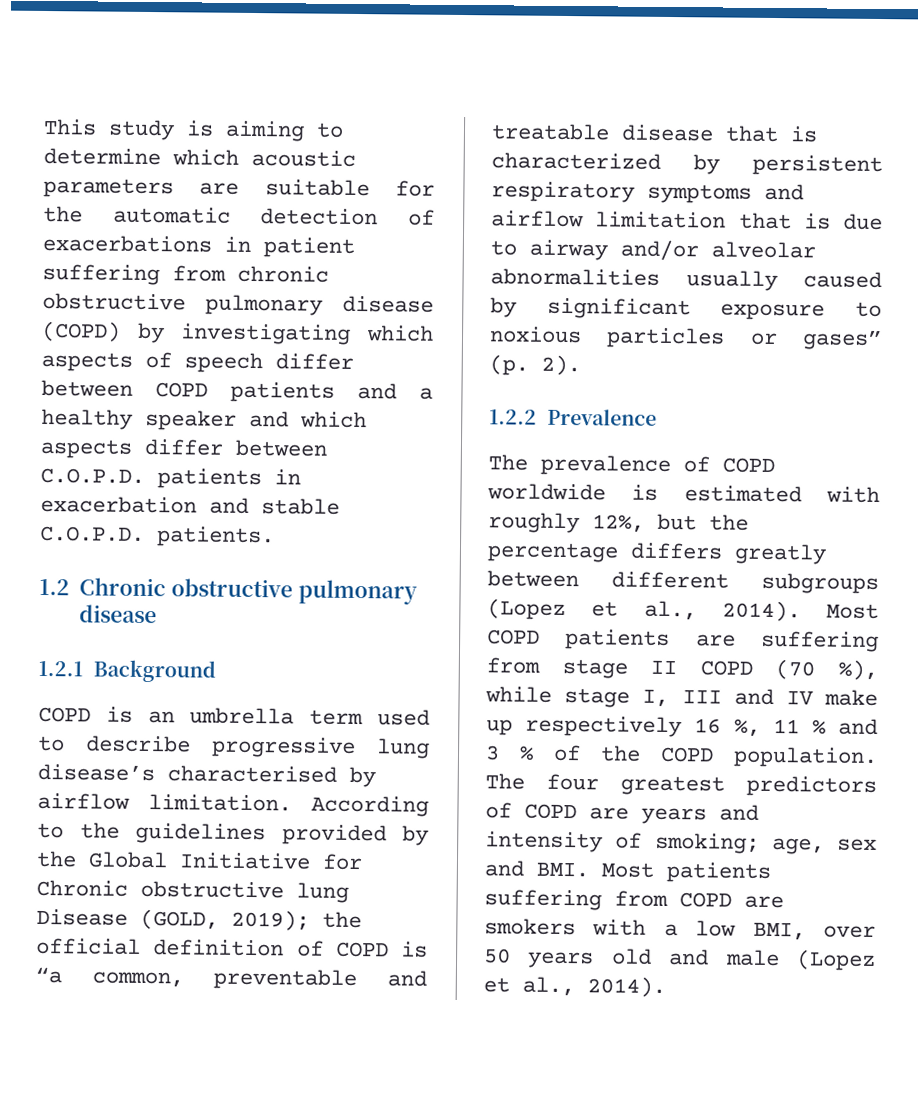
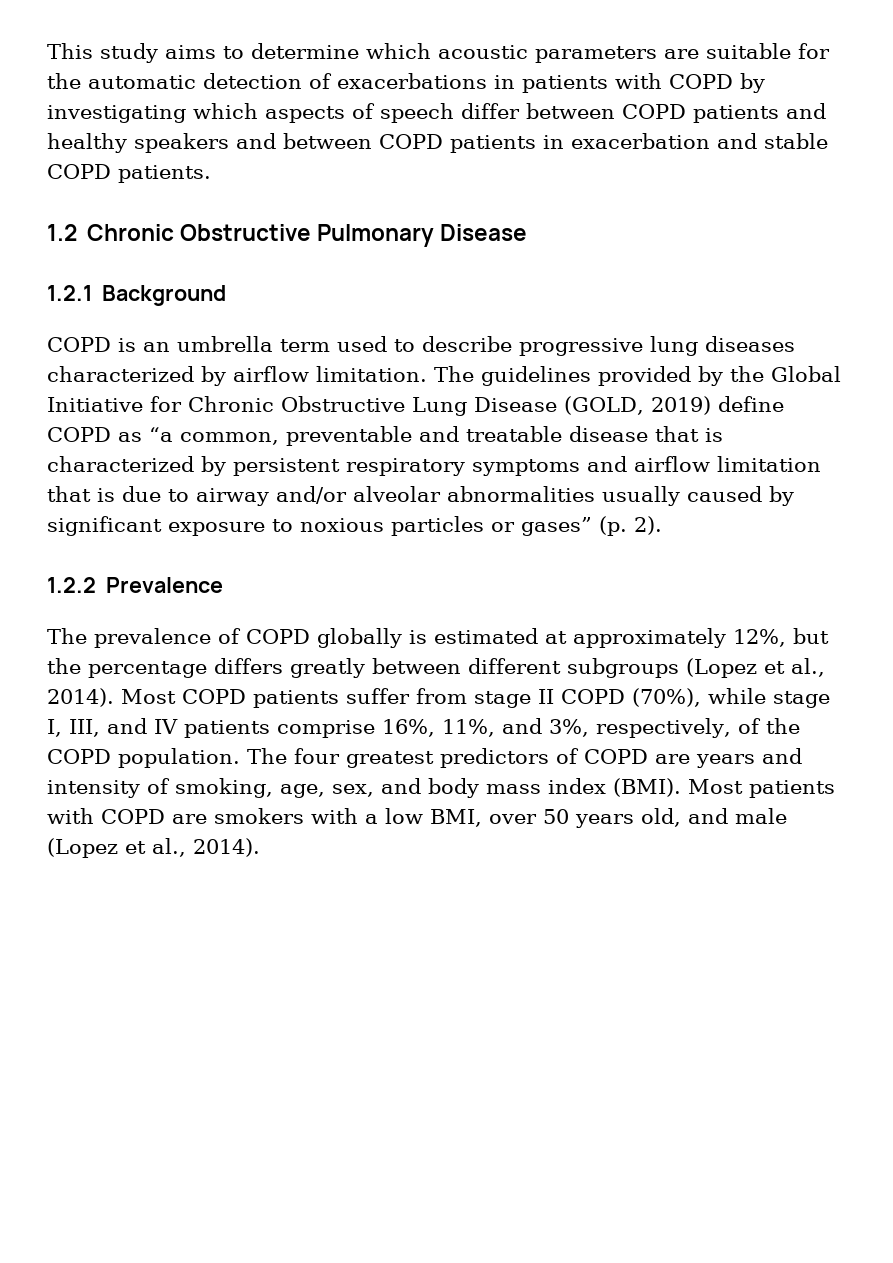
[186,120,305,142] is aiming -> [165,45,216,59] aims
[263,237,355,258] [42,263,329,286] [42,292,434,316] [41,320,121,342] patient suffering from chronic obstructive pulmonary disease (COPD) -> [522,73,733,93] patients with COPD
[419,387,433,400] [41,408,367,431] [40,438,328,459] [40,467,145,484] a healthy speaker and which aspects differ between C.O.P.D. -> [47,133,443,153] healthy speakers and between COPD
[40,525,145,542] C.O.P.D. -> [47,164,111,179] COPD
[170,578,418,605] [79,604,158,624] obstructive pulmonary disease -> [180,224,528,247] Obstructive Pulmonary Disease
[37,763,337,783] disease’s characterised -> [705,336,795,352] [47,366,194,382] diseases characterized
[311,795,429,817] [37,822,120,839] According to the -> [434,366,474,382] The
[140,880,349,903] [36,908,362,931] [36,937,428,958] obstructive lung Disease (GOLD, 2019); the official definition of COPD is -> [281,396,784,416] [47,427,142,442] Obstructive Lung Disease (GOLD, 2019) define COPD as
[487,483,606,501] worldwide -> [317,628,402,648] globally
[826,486,880,504] [488,512,580,534] with roughly -> [545,628,726,648] at approximately
[695,630,879,653] are suffering -> [346,688,410,704] suffer
[775,659,878,681] (70 %), -> [632,688,701,707] (70%),
[681,689,722,704] III -> [69,719,100,737] III,
[824,689,878,707] [486,715,878,738] [485,745,534,761] make up respectively 16 %, 11 % and 3 % -> [184,718,731,738] patients comprise 16%, 11%, and 3%, respectively,
[654,832,877,855] [484,860,771,884] [484,889,668,911] smoking; age, sex and BMI. Most patients suffering from -> [175,778,835,798] [47,808,94,824] smoking, age, sex, and body mass index (BMI). Most patients with
[610,948,652,965] old -> [641,808,681,827] old,

